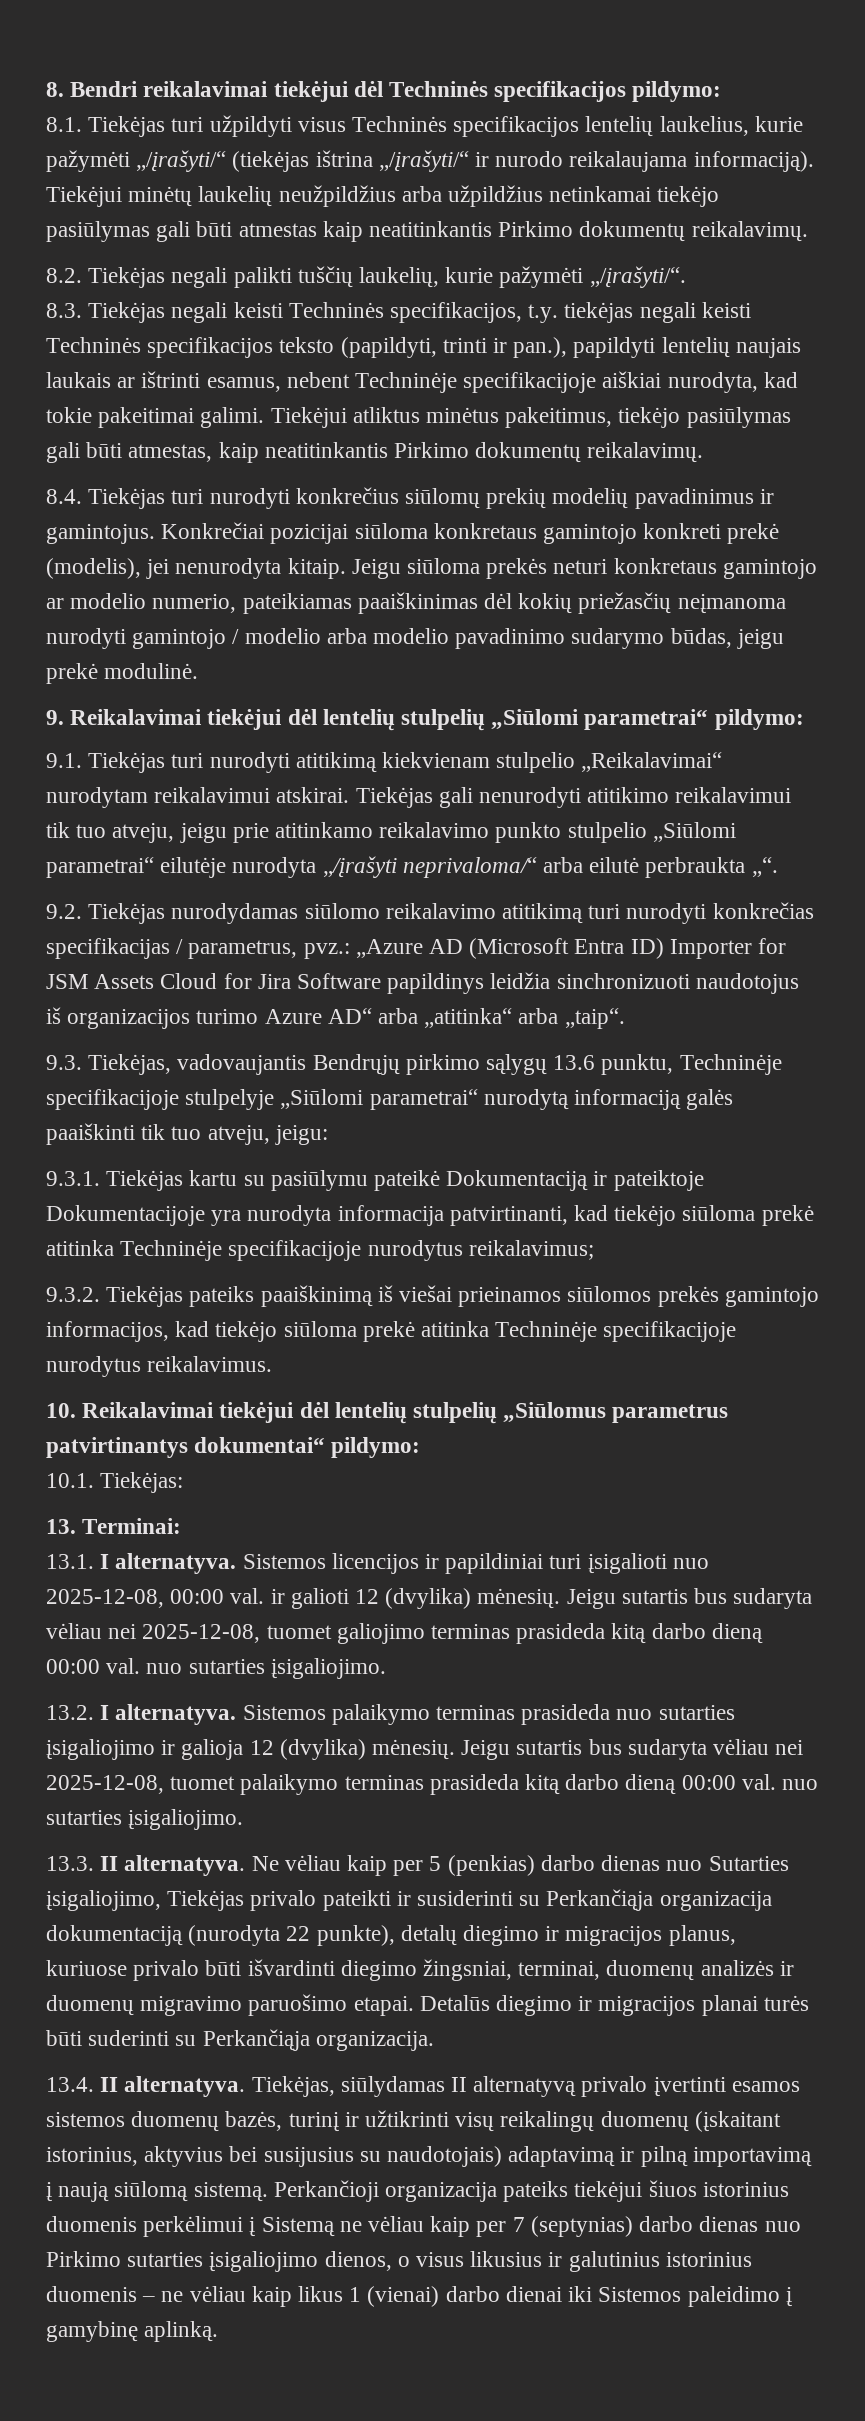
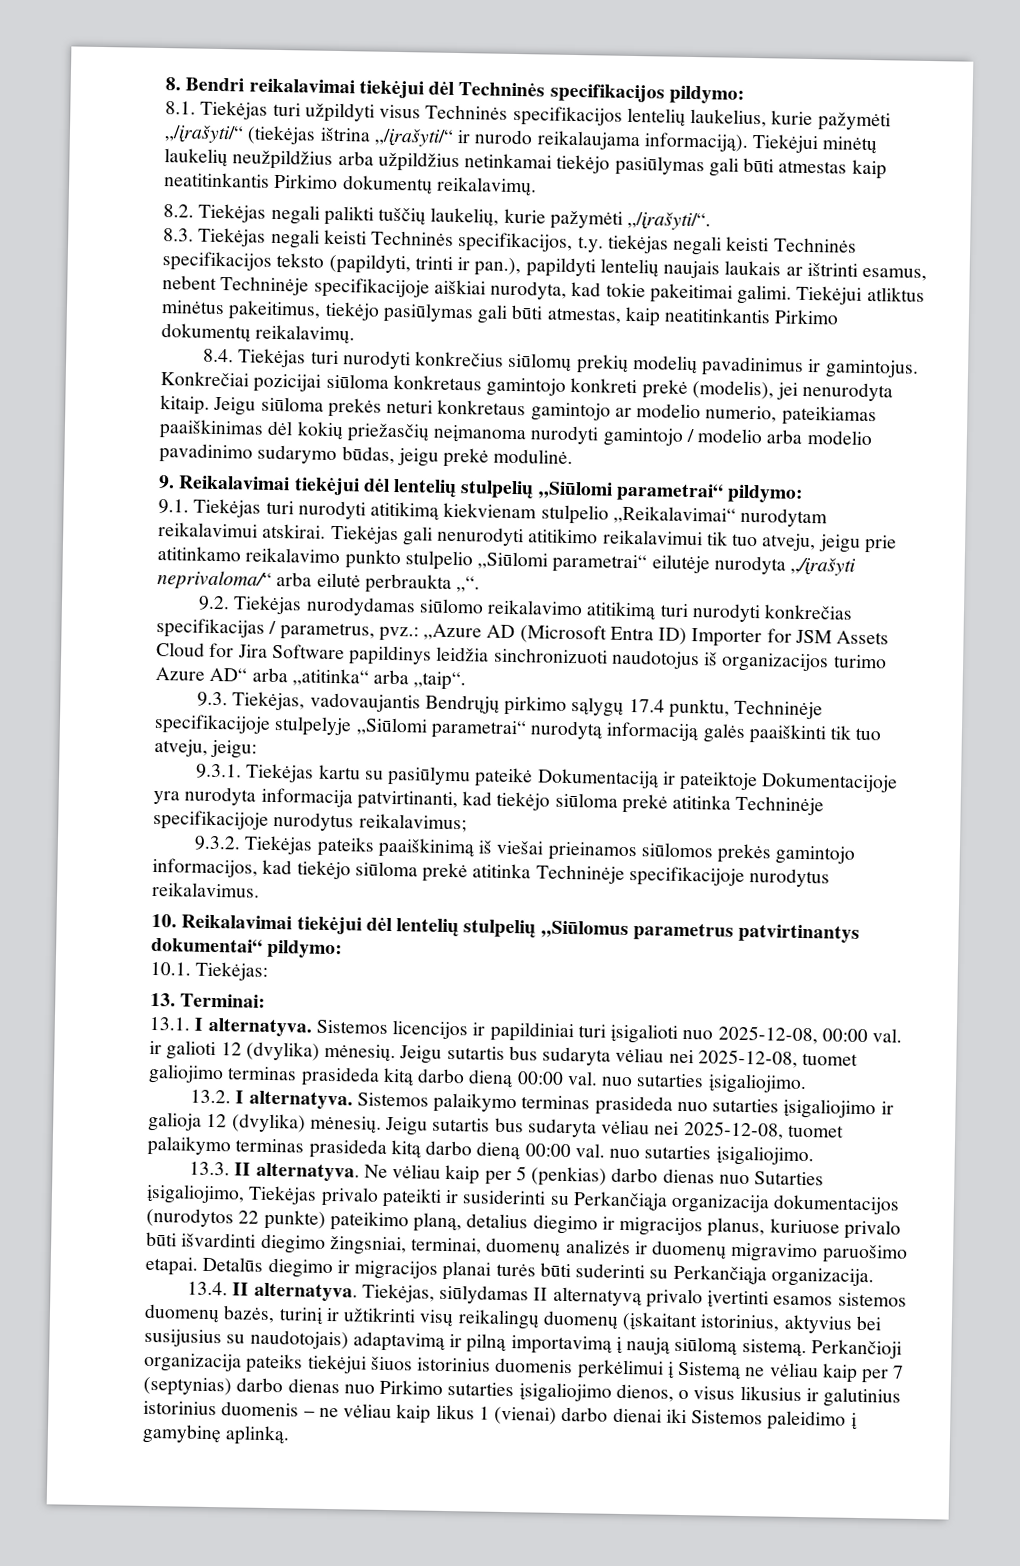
[553,1055,596,1070] 13.6 -> [628,698,665,713] 17.4
[46,1925,457,1946] dokumentaciją (nurodyta 22 punkte), detalų -> [773,1194,901,1215] [146,1207,529,1233] dokumentacijos (nurodytos 22 punkte) pateikimo planą, detalius

